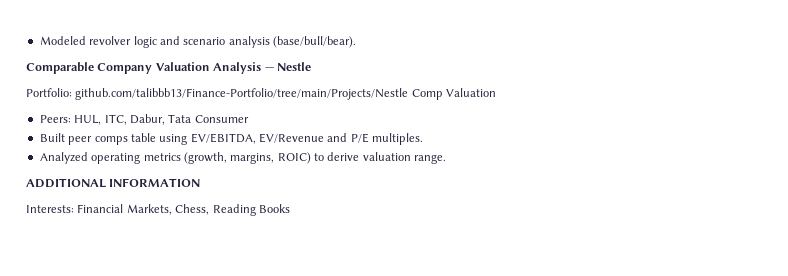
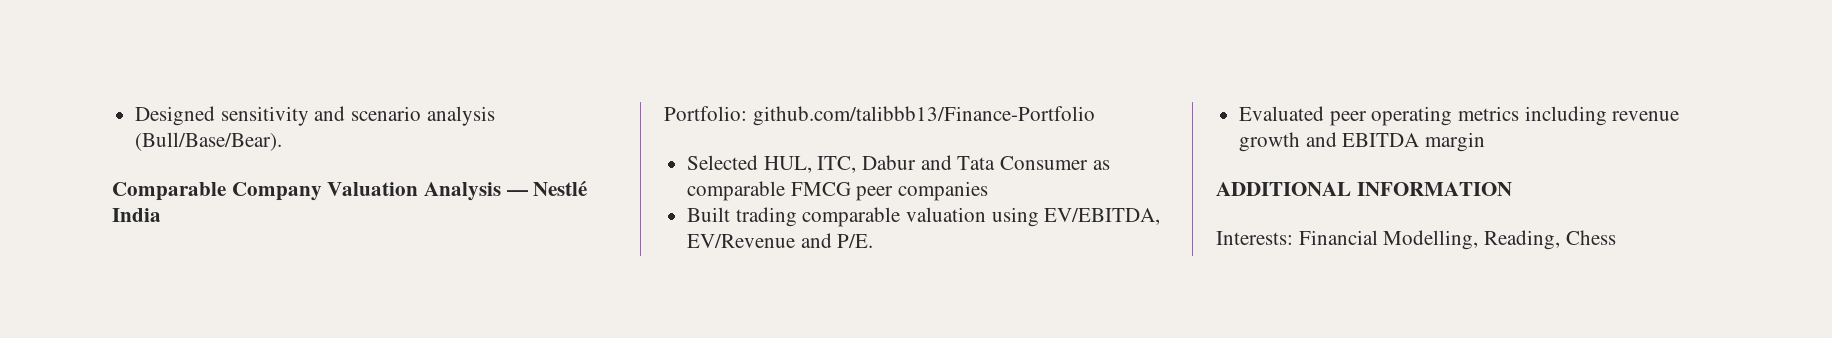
[39,36,157,48] Modeled revolver logic -> [135,106,309,126] Designed sensitivity
[273,36,356,48] (base/bull/bear). -> [135,132,283,151] (Bull/Base/Bear).
[276,62,311,71] Nestle -> [533,180,588,196] [112,208,161,222] Nestlé India
[75,88,497,100] [39,114,249,125] [39,133,424,145] [39,152,447,164] github.com/talibbb13/Finance-Portfolio/tree/main/Projects/Nestle Comp Valuation // Peers: HUL, ITC, Dabur, Tata Consumer // Built peer comps table using EV/EBITDA, EV/Revenue and P/E multiples. // Analyzed operating metrics (growth, margins, ROIC) to derive valuation range. -> [752,106,1095,126] [687,155,1110,173] [687,181,989,201] [687,207,1161,227] [687,233,874,248] [1239,106,1680,126] [1239,132,1486,152] github.com/talibbb13/Finance-Portfolio // Selected HUL, ITC, Dabur and Tata Consumer as comparable FMCG peer companies // Built trading comparable valuation using EV/EBITDA, EV/Revenue and P/E. // Evaluated peer operating metrics including revenue growth and EBITDA margin
[126,204,290,216] Markets, Chess, Reading Books -> [1383,230,1616,250] Modelling, Reading, Chess

